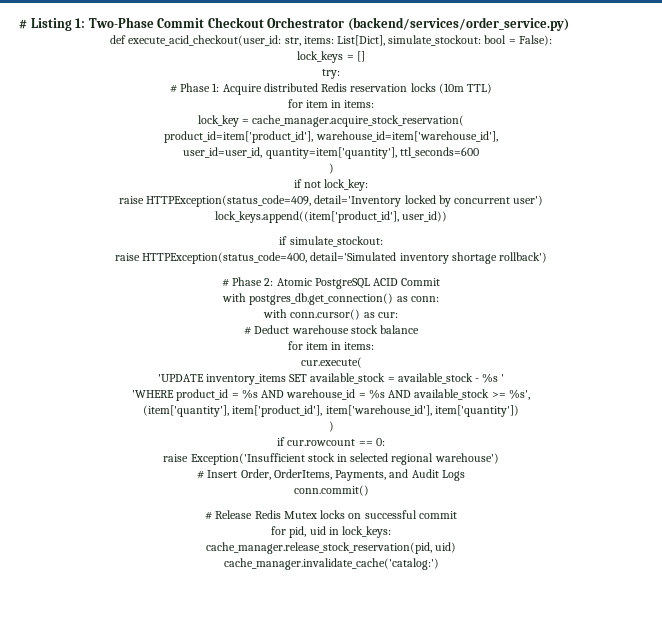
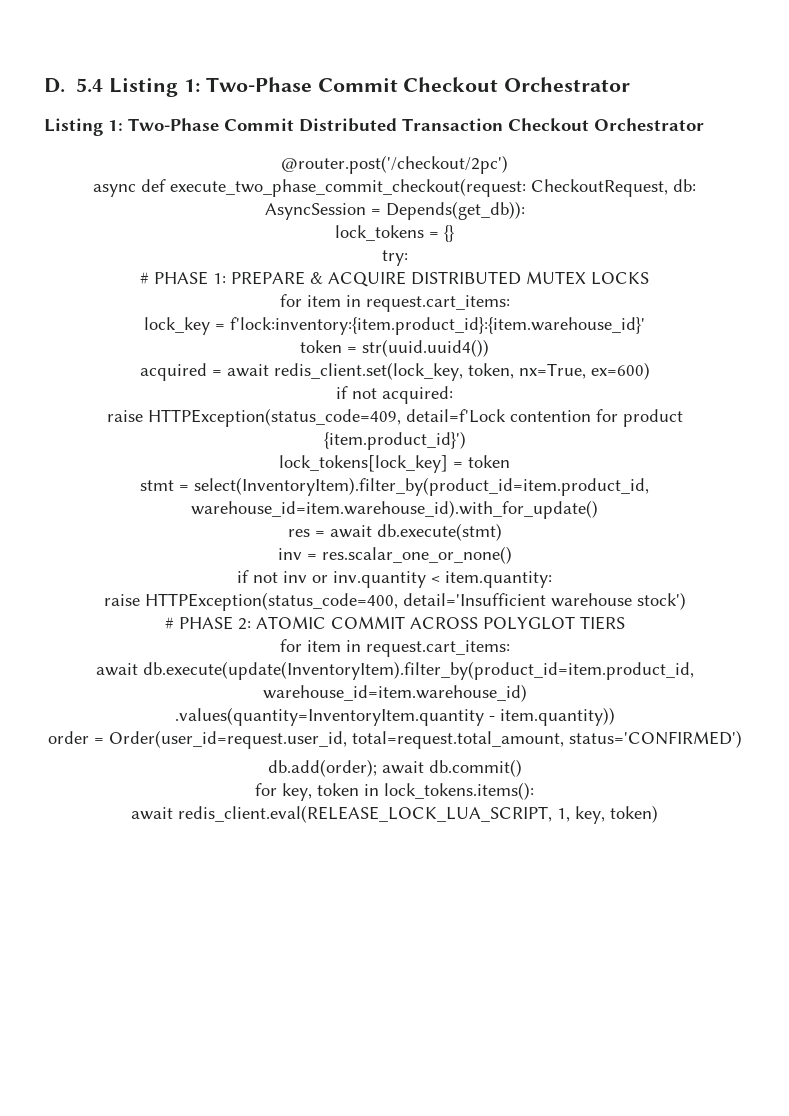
[19,19,27,29] # -> [44,78,104,93] D. 5.4
[347,17,569,31] [110,35,552,46] [297,51,365,63] [322,69,340,79] [169,83,493,95] [287,99,375,108] (backend/services/order_service.py) // def execute_acid_checkout(user_id: str, items: List[Dict], simulate_stockout: bool = False): // lock_keys = [] // try: // # Phase 1: Acquire distributed Redis reservation locks (10m TTL) // for item in items: -> [44,118,704,136] [281,155,508,174] [93,178,696,197] [264,201,525,220] [335,225,454,242] [381,250,408,266] [140,271,649,287] [279,294,510,312] // Listing 1: Two-Phase Commit Distributed Transaction Checkout Orchestrator // @router.post('/checkout/2pc') // async def execute_two_phase_commit_checkout(request: CheckoutRequest, db: AsyncSession = Depends(get_db)): // lock_tokens = {} // try: // # PHASE 1: PREPARE & ACQUIRE DISTRIBUTED MUTEX LOCKS // for item in request.cart_items:
[252,115,465,127] [164,131,498,143] [183,147,479,159] [328,163,334,174] [293,179,369,191] cache_manager.acquire_stock_reservation( // product_id=item['product_id'], warehouse_id=item['warehouse_id'], // user_id=user_id, quantity=item['quantity'], ttl_seconds=600 // ) // if not lock_key: -> [230,317,645,335] [300,339,489,357] [139,362,650,381] [336,386,453,404] f'lock:inventory:{item.product_id}:{item.warehouse_id}' // token = str(uuid.uuid4()) // acquired = await redis_client.set(lock_key, token, nx=True, ex=600) // if not acquired:
[314,195,544,207] [214,211,448,223] [279,236,383,247] [114,252,548,264] [221,277,441,289] [222,293,439,305] [263,309,398,320] [244,325,419,335] [287,341,375,350] [300,357,362,368] [157,373,505,385] [132,389,530,401] [143,405,519,417] [328,421,334,432] [277,437,385,446] [163,453,499,465] [197,469,465,481] [293,485,369,496] [205,510,457,520] [271,526,391,538] [205,542,457,554] [223,558,439,570] detail='Inventory locked by concurrent user') // lock_keys.append((item['product_id'], user_id)) // if simulate_stockout: // raise HTTPException(status_code=400, detail='Simulated inventory shortage rollback') // # Phase 2: Atomic PostgreSQL ACID Commit // with postgres_db.get_connection() as conn: // with conn.cursor() as cur: // # Deduct warehouse stock balance // for item in items: // cur.execute( // 'UPDATE inventory_items SET available_stock = available_stock - %s ' // 'WHERE product_id = %s AND warehouse_id = %s AND available_stock >= %s', // (item['quantity'], item['product_id'], item['warehouse_id'], item['quantity']) // ) // if cur.rowcount == 0: // raise Exception('Insufficient stock in selected regional warehouse') // # Insert Order, OrderItems, Payments, and Audit Logs // conn.commit() // # Release Redis Mutex locks on successful commit // for pid, uid in lock_keys: // cache_manager.release_stock_reservation(pid, uid) // cache_manager.invalidate_cache('catalog:') -> [405,409,683,427] [323,431,466,450] [279,455,510,473] [140,477,649,496] [191,500,598,519] [287,523,502,541] [277,546,512,564] [237,570,552,588] [103,592,686,611] [164,616,625,630] [279,639,510,657] [95,661,694,680] [262,684,527,702] [174,707,615,726] [47,730,742,749] [267,759,522,777] [255,782,534,801] [131,805,658,824] detail=f'Lock contention for product {item.product_id}') // lock_tokens[lock_key] = token // stmt = select(InventoryItem).filter_by(product_id=item.product_id, warehouse_id=item.warehouse_id).with_for_update() // res = await db.execute(stmt) // inv = res.scalar_one_or_none() // if not inv or inv.quantity < item.quantity: // raise HTTPException(status_code=400, detail='Insufficient warehouse stock') // # PHASE 2: ATOMIC COMMIT ACROSS POLYGLOT TIERS // for item in request.cart_items: // await db.execute(update(InventoryItem).filter_by(product_id=item.product_id, warehouse_id=item.warehouse_id) // .values(quantity=InventoryItem.quantity - item.quantity)) // order = Order(user_id=request.user_id, total=request.total_amount, status='CONFIRMED') // db.add(order); await db.commit() // for key, token in lock_tokens.items(): // await redis_client.eval(RELEASE_LOCK_LUA_SCRIPT, 1, key, token)

